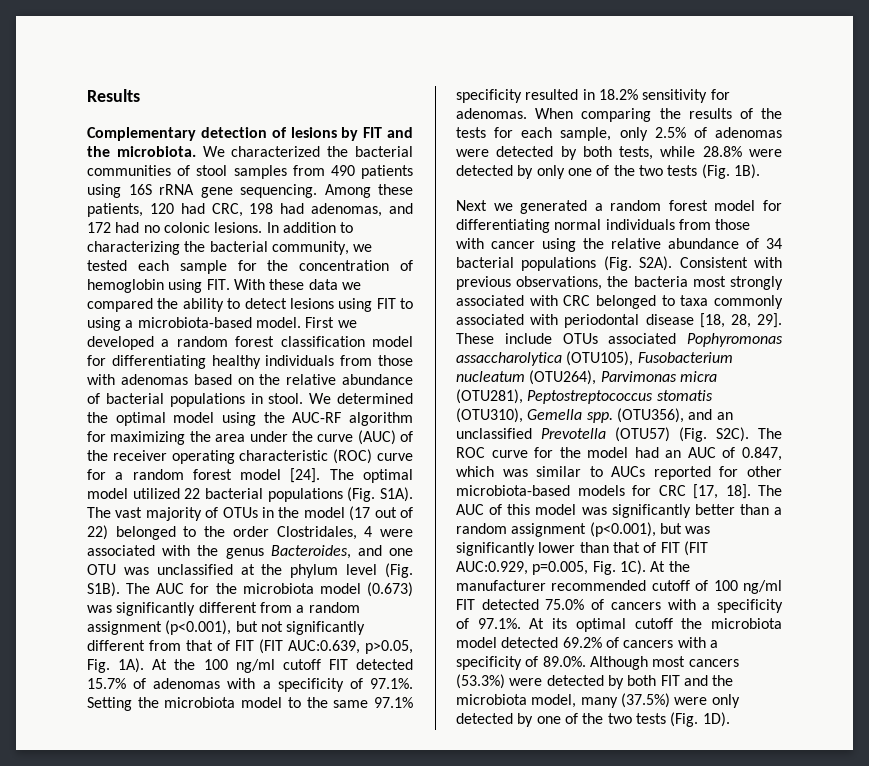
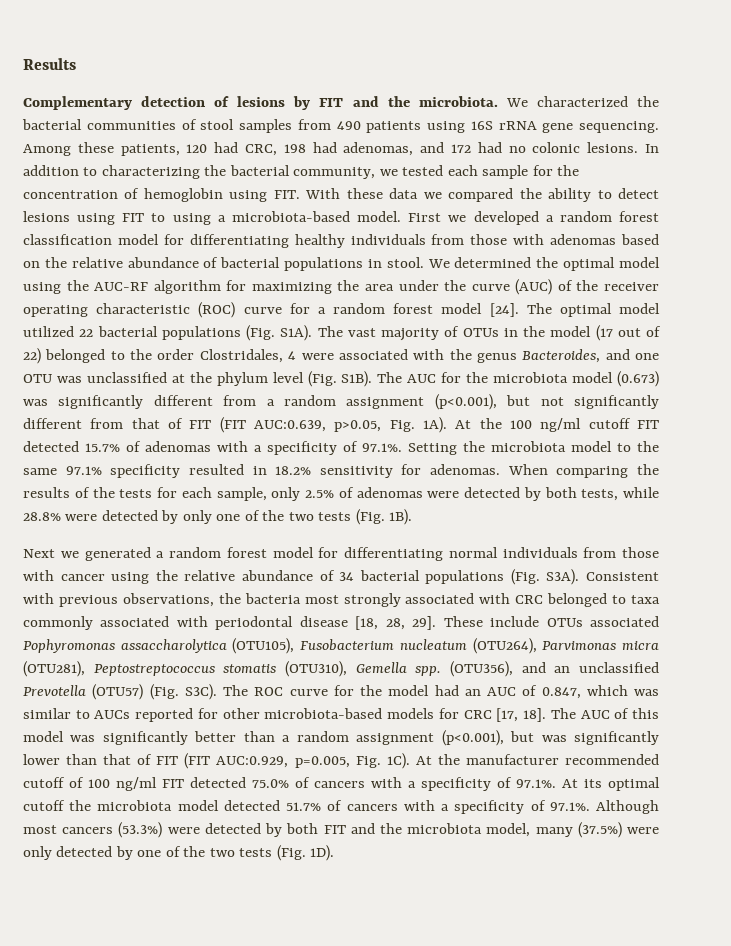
[639,256,673,271] S2A). -> [546,569,580,585] S3A).
[716,427,749,442] S2C). -> [184,684,217,700] S3C).
[562,637,718,648] [456,656,586,670] 69.2% of cancers with a specificity of 89.0%. -> [286,800,590,814] 51.7% of cancers with a specificity of 97.1%.

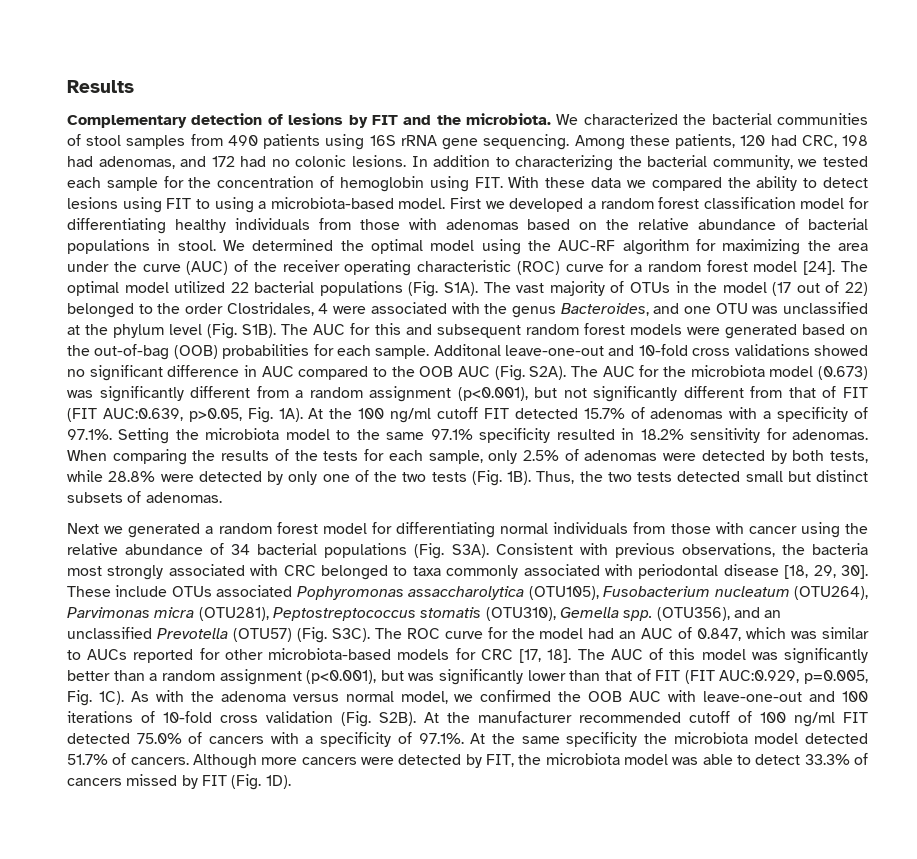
(462, 377) none -> [374,323,868,339] [67,344,868,360] [67,365,660,381] this and subsequent random forest models were generated based on the out-of-bag (OOB) probabilities for each sample. Additonal leave-one-out and 10-fold cross validations showed no significant difference in AUC compared to the OOB AUC (Fig. S2A). The AUC for
(413, 517) none -> [536,470,868,484] [67,491,222,503] Thus, the two tests detected small but distinct subsets of adenomas.
[385,616,437,630] 28, 29]. -> [813,565,868,579] 29, 30].
(410, 761) none -> [130,690,869,704] [67,711,416,727] As with the adenoma versus normal model, we confirmed the OOB AUC with leave-one-out and 100 iterations of 10-fold cross validation (Fig. S2B).
[584,777,660,791] [23,800,65,811] its optimal cutoff -> [491,732,638,747] the same specificity
[346,800,659,814] [23,822,659,838] [23,846,273,860] cancers with a specificity of 97.1%. Although most cancers (53.3%) were detected by both FIT and the microbiota model, many (37.5%) were only detected by one of the two tests -> [130,753,869,769] [67,774,227,789] cancers. Although more cancers were detected by FIT, the microbiota model was able to detect 33.3% of cancers missed by FIT

